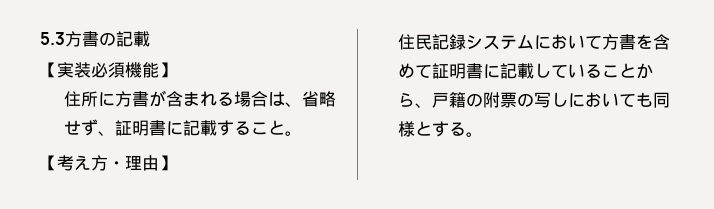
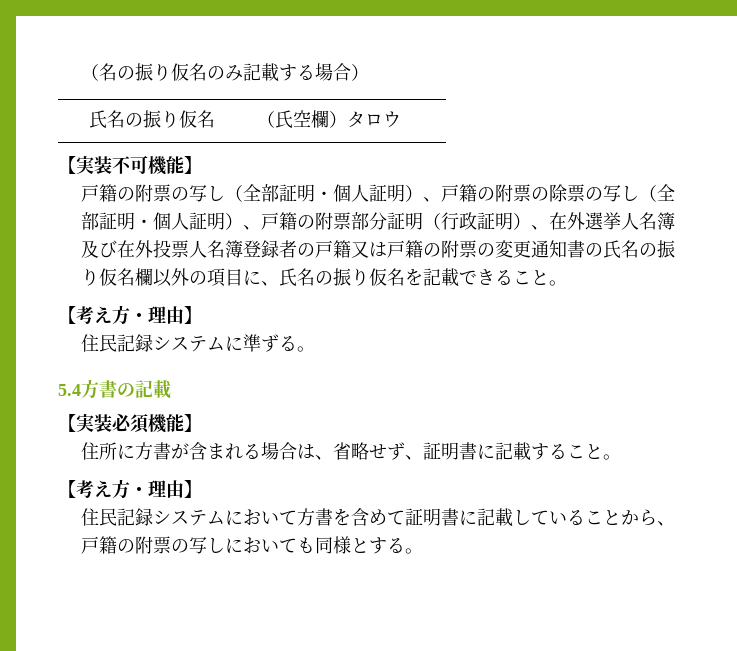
[40,32,65,45] 5.3 -> [80,63,369,82] [89,110,215,129] [256,110,401,129] [58,155,202,175] [80,184,675,202] [80,212,675,230] [80,240,675,259] [80,268,567,287] [58,305,202,325] [80,334,315,352] [58,384,81,396] （名の振り仮名のみ記載する場合） // 氏名の振り仮名 | （氏空欄）タロウ // 【実装不可機能】 // 戸籍の附票の写し（全部証明・個人証明）、戸籍の附票の除票の写し（全部証明・個人証明）、戸籍の附票部分証明（行政証明）、在外選挙人名簿及び在外投票人名簿登録者の戸籍又は戸籍の附票の変更通知書の氏名の振り仮名欄以外の項目に、氏名の振り仮名を記載できること。 // 【考え方・理由】 // 住民記録システムに準ずる。 // 5.4

